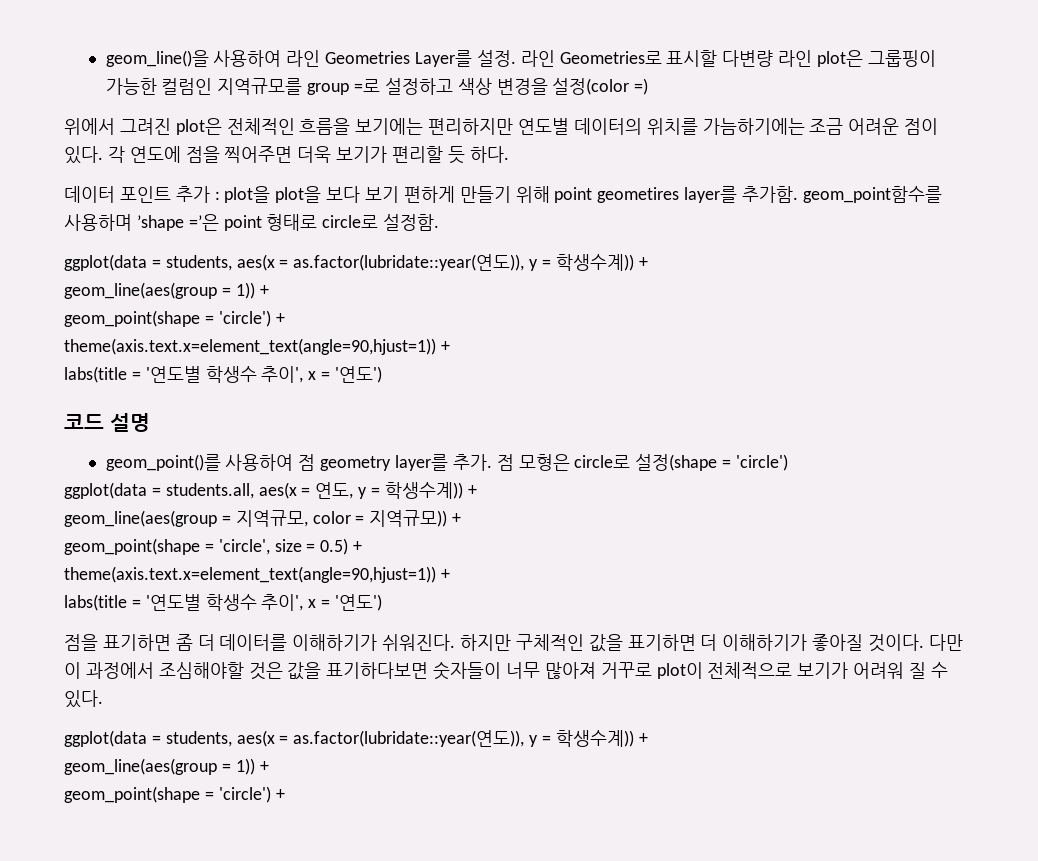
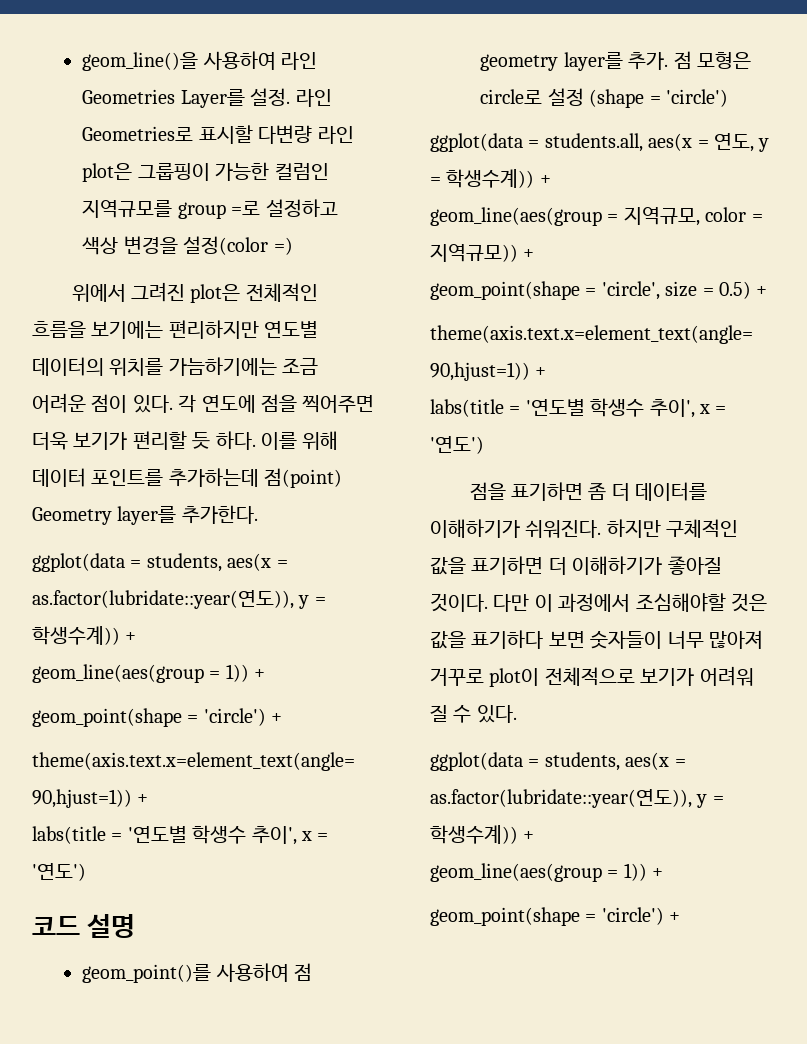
[64,186,942,203] [64,214,440,231] // 데이터 포인트 추가 : plot을 plot을 보다 보기 편하게 만들기 위해 point geometires layer를 추가함. geom_point함수를 사용하며 ’shape =’은 point 형태로 circle로 설정함. -> [261,431,339,450] [32,468,343,488] [32,505,258,525] 이를 위해 데이터 포인트를 추가하는데 점(point) Geometry layer를 추가한다.
[635,454,718,471] 설정(shape -> [547,88,645,108] 설정 (shape
[326,662,429,679] 표기하다보면 -> [471,630,585,649] 표기하다 보면

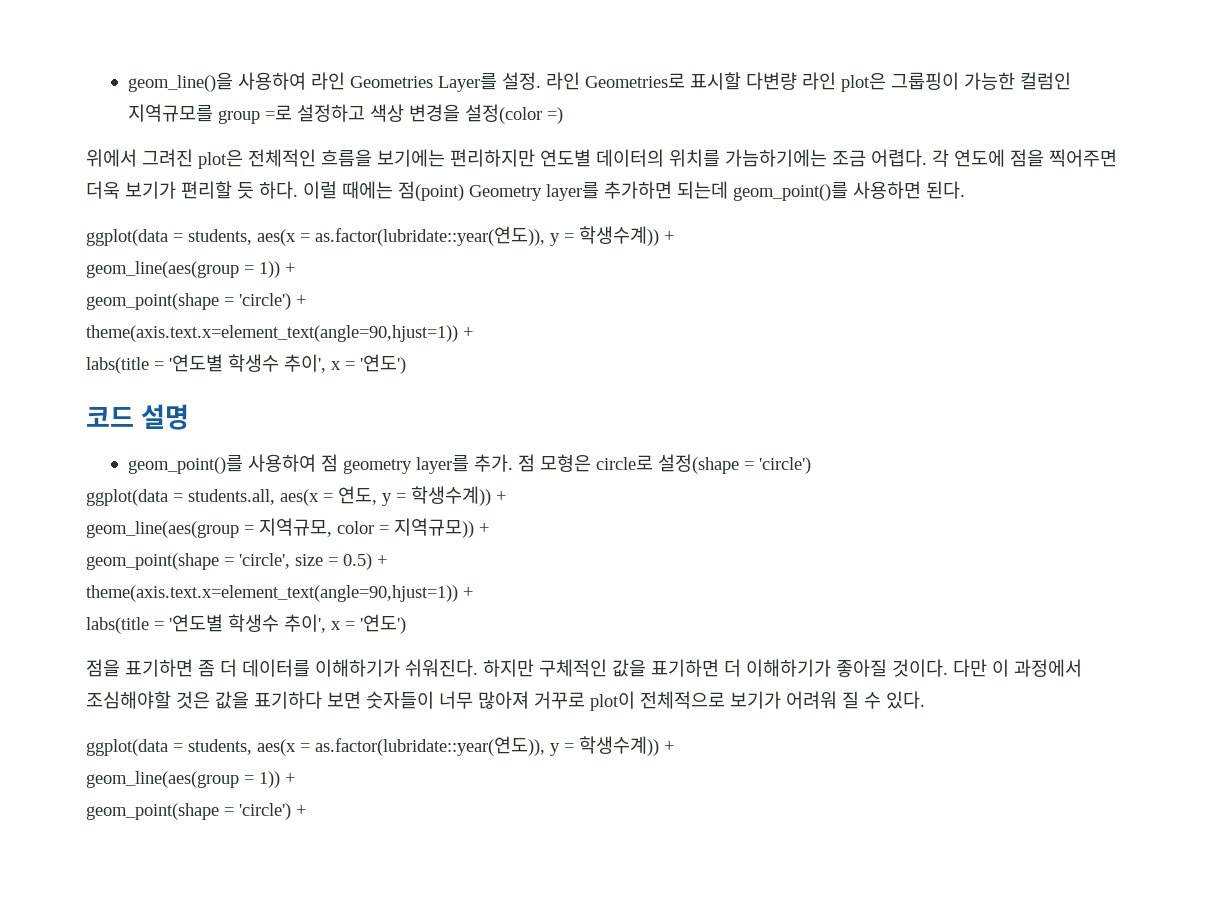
[32,393,173,413] 어려운 점이 있다. -> [871,149,927,167] 어렵다.
[261,431,339,450] [32,468,343,488] [32,505,258,525] 이를 위해 데이터 포인트를 추가하는데 점(point) Geometry layer를 추가한다. -> [303,181,965,201] 이럴 때에는 점(point) Geometry layer를 추가하면 되는데 geom_point()를 사용하면 된다.
[547,88,645,108] 설정 (shape -> [657,454,739,474] 설정(shape

